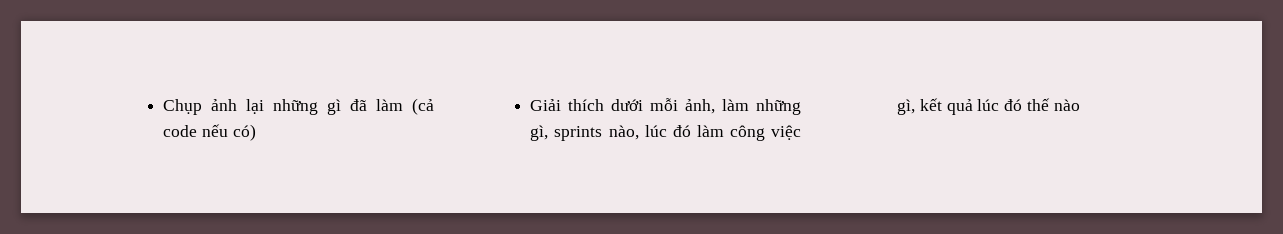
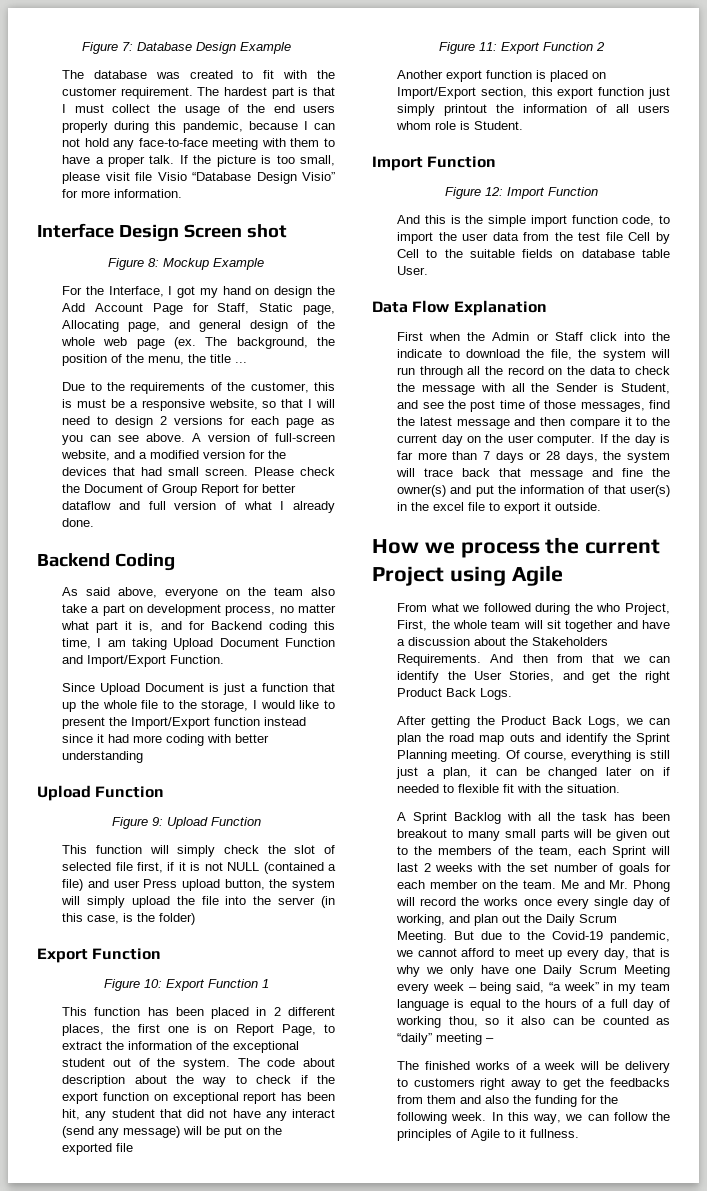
[163,98,434,115] [163,124,256,141] [530,98,801,115] [530,125,801,141] [897,98,1080,115] Chụp ảnh lại những gì đã làm (cả code nếu có) // Giải thích dưới mỗi ảnh, làm những gì, sprints nào, lúc đó làm công việc gì, kết quả lúc đó thế nào -> [81,42,291,54] [62,70,335,79] [62,87,335,99] [62,104,335,116] [62,121,335,133] [62,138,336,150] [62,155,335,167] [62,172,336,184] [62,189,183,198] [37,223,287,242] [108,258,264,270] [62,286,335,298] [62,303,335,315] [62,320,336,332] [61,337,335,349] [62,354,248,366] [62,382,335,394] [62,399,335,411] [62,416,335,428] [62,433,335,445] [61,450,287,461] [62,467,336,476] [62,484,297,496] [62,501,336,513] [62,518,95,527] [37,553,175,571] [62,587,336,599] [62,604,336,616] [61,621,335,633] [62,638,335,650] [62,655,225,667] [62,683,336,695] [62,700,335,712] [62,717,307,729] [62,734,270,746] [62,751,144,763] [37,785,165,801] [111,817,261,829] [62,845,336,857] [62,862,337,874] [62,879,336,891] [61,896,335,908] [62,913,196,925] [37,948,162,963] [103,979,269,991] [62,1007,335,1019] [62,1024,336,1036] [62,1041,300,1053] [62,1058,336,1070] [62,1075,335,1087] [62,1092,335,1104] [62,1109,336,1121] [62,1126,283,1138] [62,1143,134,1155] [438,42,605,54] [397,70,607,82] [397,87,670,99] [397,104,670,116] [396,121,524,130] [372,156,497,171] [444,187,598,199] [397,215,670,227] [397,232,671,244] [397,249,670,258] [397,266,429,275] [372,300,547,316] [397,332,670,341] [397,349,670,361] [397,366,670,378] [397,383,670,395] [397,400,670,412] [397,417,670,429] [397,434,670,446] [397,451,670,463] [396,468,670,480] [397,485,670,497] [397,502,602,514] [372,537,661,558] [372,565,563,586] [397,603,670,615] [397,620,670,632] [397,637,609,646] [397,654,670,666] [397,671,670,683] [397,688,513,700] [397,716,670,728] [397,733,670,745] [397,750,670,762] [396,767,670,779] [397,784,621,793] [397,812,670,824] [397,829,670,841] [397,846,670,858] [397,863,671,875] [397,880,670,892] [396,897,670,909] [396,914,618,926] [397,931,670,943] [396,948,670,960] [396,965,670,977] [397,982,670,994] [397,999,670,1011] [396,1016,670,1028] [397,1033,495,1045] [397,1061,670,1073] [397,1078,671,1090] [397,1095,619,1107] [397,1112,670,1124] [397,1129,580,1141] Figure 7: Database Design Example // The database was created to fit with the customer requirement. The hardest part is that I must collect the usage of the end users properly during this pandemic, because I can not hold any face-to-face meeting with them to have a proper talk. If the picture is too small, please visit file Visio “Database Design Visio” for more information. // Interface Design Screen shot // Figure 8: Mockup Example // For the Interface, I got my hand on design the Add Account Page for Staff, Static page, Allocating page, and general design of the whole web page (ex. The background, the position of the menu, the title ... // Due to the requirements of the customer, this is must be a responsive website, so that I will need to design 2 versions for each page as you can see above. A version of full-screen website, and a modified version for the devices that had small screen. Please check the Document of Group Report for better dataflow and full version of what I already done. // Backend Coding // As said above, everyone on the team also take a part on development process, no matter what part it is, and for Backend coding this time, I am taking Upload Document Function and Import/Export Function. // Since Upload Document is just a function that up the whole file to the storage, I would like to present the Import/Export function instead since it had more coding with better understanding // Upload Function // Figure 9: Upload Function // This function will simply check the slot of selected file first, if it is not NULL (contained a file) and user Press upload button, the system will simply upload the file into the server (in this case, is the folder) // Export Function // Figure 10: Export Function 1 // This function has been placed in 2 different places, the first one is on Report Page, to extract the information of the exceptional student out of the system. The code about description about the way to check if the export function on exceptional report has been hit, any student that did not have any interact (send any message) will be put on the exported file // Figure 11: Export Function 2 // Another export function is placed on Import/Export section, this export function just simply printout the information of all users whom role is Student. // Import Function // Figure 12: Import Function // And this is the simple import function code, to import the user data from the test file Cell by Cell to the suitable fields on database table User. // Data Flow Explanation // First when the Admin or Staff click into the indicate to download the file, the system will run through all the record on the data to check the message with all the Sender is Student, and see the post time of those messages, find the latest message and then compare it to the current day on the user computer. If the day is far more than 7 days or 28 days, the system will trace back that message and fine the owner(s) and put the information of that user(s) in the excel file to export it outside. // How we process the current Project using Agile // From what we followed during the who Project, First, the whole team will sit together and have a discussion about the Stakeholders Requirements. And then from that we can identify the User Stories, and get the right Product Back Logs. // After getting the Product Back Logs, we can plan the road map outs and identify the Sprint Planning meeting. Of course, everything is still just a plan, it can be changed later on if needed to flexible fit with the situation. // A Sprint Backlog with all the task has been breakout to many small parts will be given out to the members of the team, each Sprint will last 2 weeks with the set number of goals for each member on the team. Me and Mr. Phong will record the works once every single day of working, and plan out the Daily Scrum Meeting. But due to the Covid-19 pandemic, we cannot afford to meet up every day, that is why we only have one Daily Scrum Meeting every week – being said, “a week” in my team language is equal to the hours of a full day of working thou, so it also can be counted as “daily” meeting – // The finished works of a week will be delivery to customers right away to get the feedbacks from them and also the funding for the following week. In this way, we can follow the principles of Agile to it fullness.

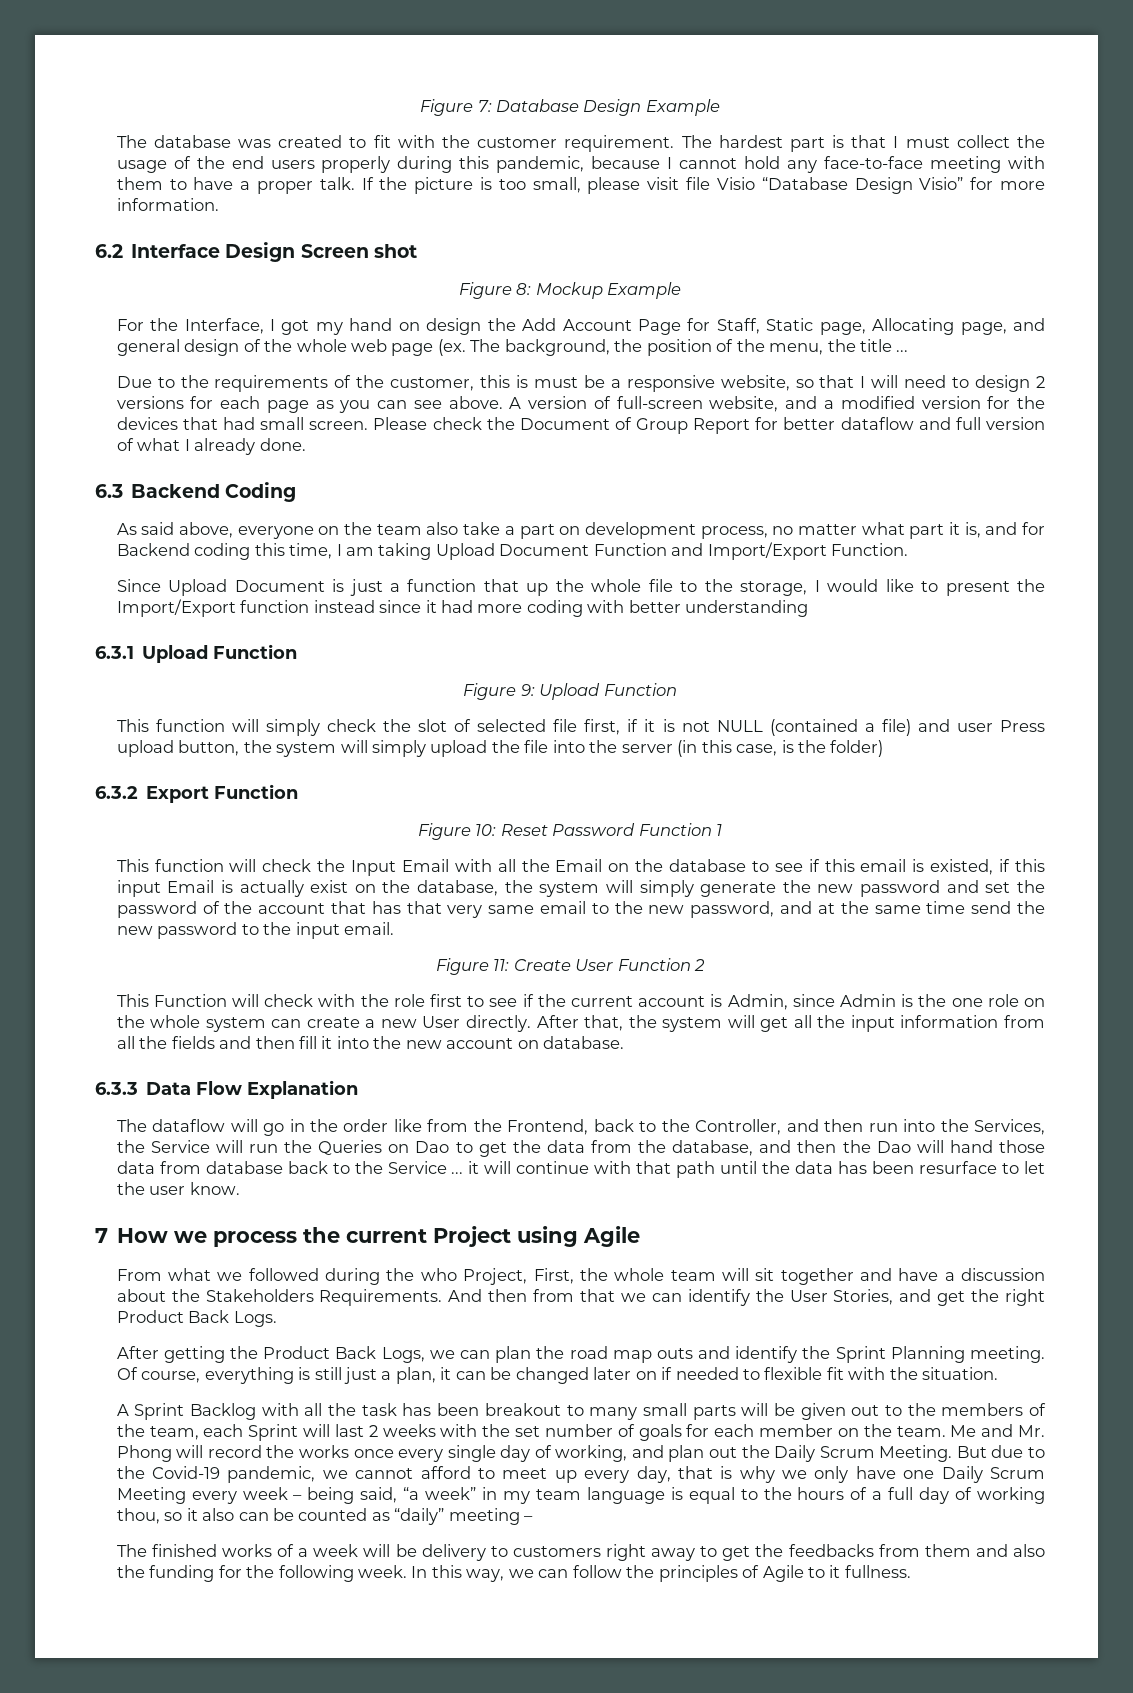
[314,123,335,130] [62,138,81,147] can not -> [679,158,738,169] cannot
(183, 193) none -> [95,244,123,258] 6.2
(95, 522) none -> [95,484,123,498] 6.3
(144, 757) none -> [95,646,134,659] 6.3.1
(196, 919) none -> [95,786,138,799] 6.3.2
[165,979,205,991] Export -> [500,823,636,836] Reset Password
[147,1007,335,1019] [62,1024,336,1036] [62,1041,300,1053] [62,1058,336,1070] [62,1075,335,1087] [62,1092,335,1104] [62,1109,336,1121] [62,1126,283,1138] [62,1143,134,1155] has been placed in 2 different places, the first one is on Report Page, to extract the information of the exceptional student out of the system. The code about description about the way to check if the export function on exceptional report has been hit, any student that did not have any interact (send any message) will be put on the exported file -> [229,859,1045,876] [116,880,1045,897] [116,901,1045,918] [116,922,394,939] will check the Input Email with all the Email on the database to see if this email is existed, if this input Email is actually exist on the database, the system will simply generate the new password and set the password of the account that has that very same email to the new password, and at the same time send the new password to the input email.
[500,42,540,54] Export -> [513,959,614,971] Create User
[397,70,607,82] [397,87,670,99] [397,104,670,116] [396,121,524,130] [372,156,497,171] [444,187,598,199] [397,215,670,227] [397,232,671,244] [397,249,670,258] [397,266,429,275] [372,300,547,316] [397,332,670,341] [397,349,670,361] [397,366,670,378] [397,383,670,395] [397,400,670,412] [397,417,670,429] [397,434,670,446] [397,451,670,463] [396,468,670,480] [397,485,670,497] [397,502,602,514] Another export function is placed on Import/Export section, this export function just simply printout the information of all users whom role is Student. // Import Function // Figure 12: Import Function // And this is the simple import function code, to import the user data from the test file Cell by Cell to the suitable fields on database table User. // Data Flow Explanation // First when the Admin or Staff click into the indicate to download the file, the system will run through all the record on the data to check the message with all the Sender is Student, and see the post time of those messages, find the latest message and then compare it to the current day on the user computer. If the day is far more than 7 days or 28 days, the system will trace back that message and fine the owner(s) and put the information of that user(s) in the excel file to export it outside. // -> [116,994,1045,1010] [116,1015,1046,1032] [116,1036,625,1049] [95,1080,359,1099] [116,1119,1045,1136] [116,1140,1045,1157] [116,1161,1045,1178] [116,1182,240,1195] [95,1228,108,1243] This Function will check with the role first to see if the current account is Admin, since Admin is the one role on the whole system can create a new User directly. After that, the system will get all the input information from all the fields and then fill it into the new account on database. // 6.3.3 Data Flow Explanation // The dataflow will go in the order like from the Frontend, back to the Controller, and then run into the Services, the Service will run the Queries on Dao to get the data from the database, and then the Dao will hand those data from database back to the Service ... it will continue with that path until the data has been resurface to let the user know. // 7

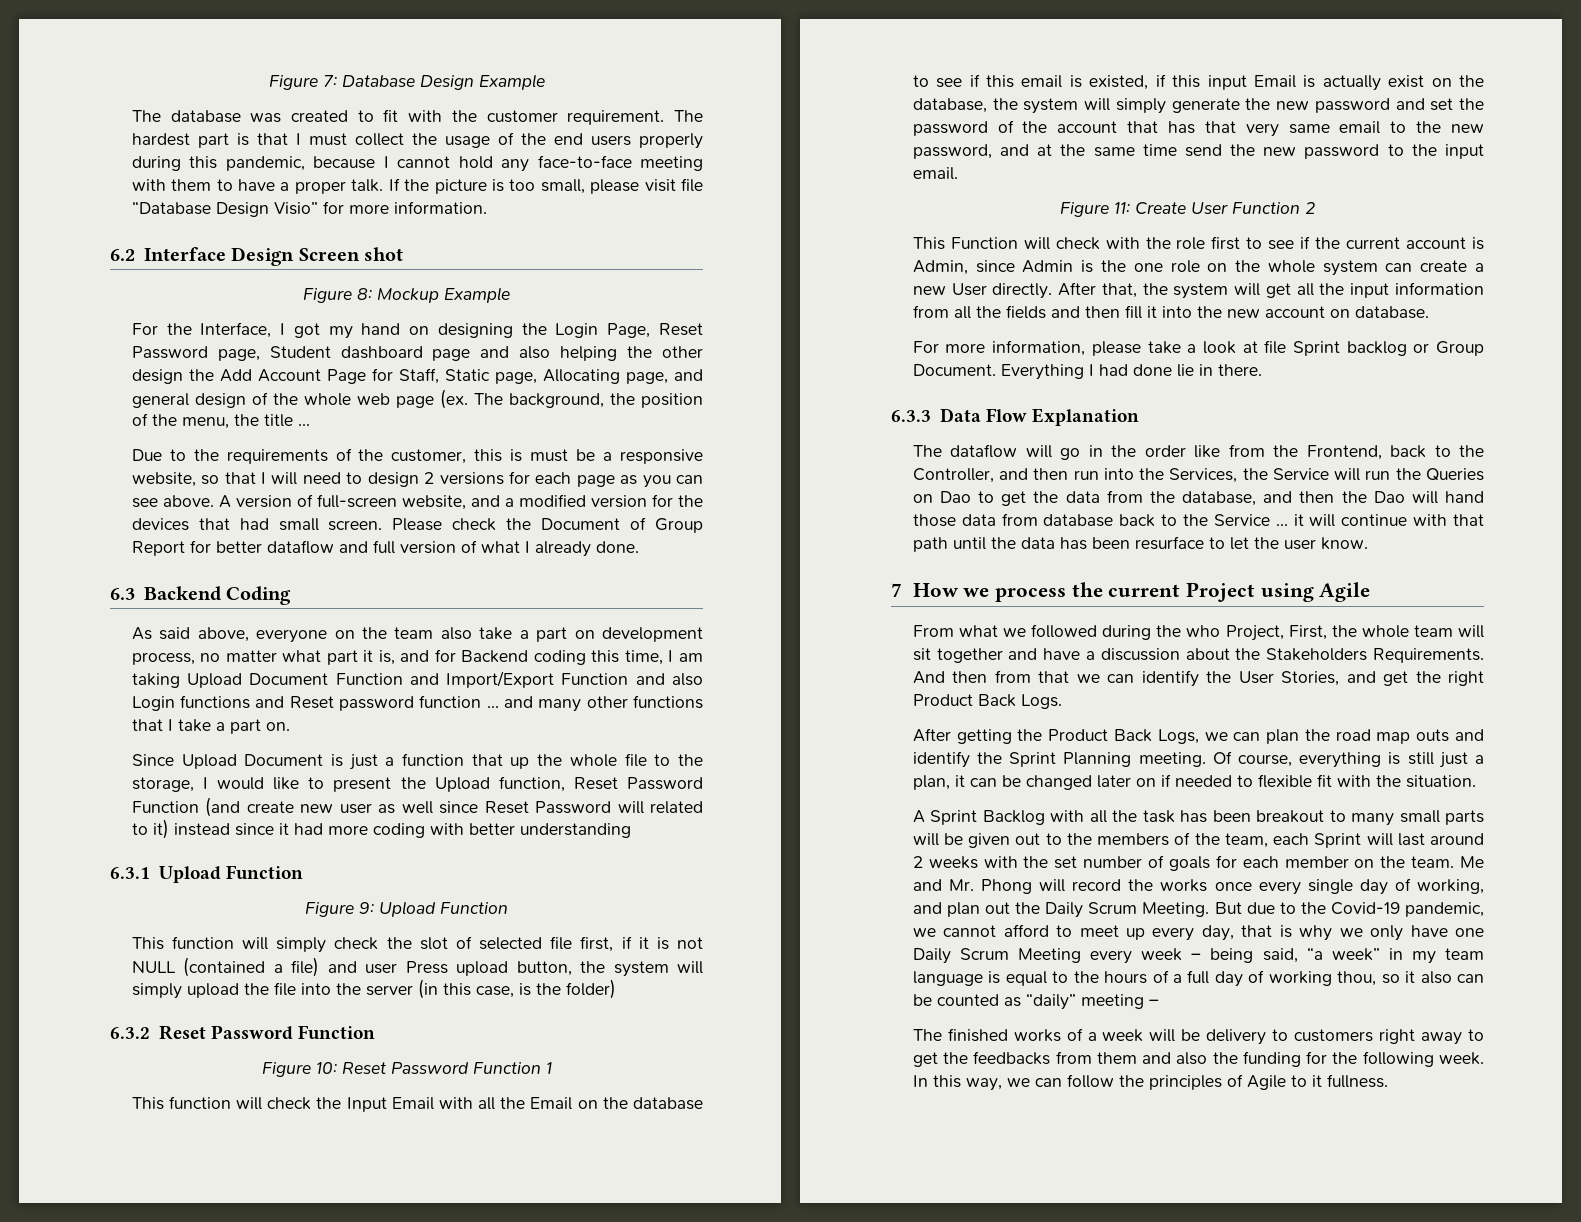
[716,177,755,190] Visio -> (703, 185) none
(420, 326) none -> [437,323,703,338] [131,346,704,361] designing the Login Page, Reset Password page, Student dashboard page and also helping the other
[831,543,909,556] Function. -> [561,673,703,686] [131,695,703,712] [131,719,290,734] Function and also Login functions and Reset password function ... and many other functions that I take a part on.
[116,599,310,617] Import/Export function -> [434,776,703,792] [131,797,703,817] [131,819,169,839] Upload function, Reset Password Function (and create new user as well since Reset Password will related to it)
[146,786,210,803] Export -> [158,1025,293,1040] Reset Password
(625, 1042) none -> [912,340,1485,356] [912,364,1262,380] // For more information, please take a look at file Sprint backlog or Group Document. Everything I had done lie in there.
(364, 1430) none -> [1430,833,1484,845] around

